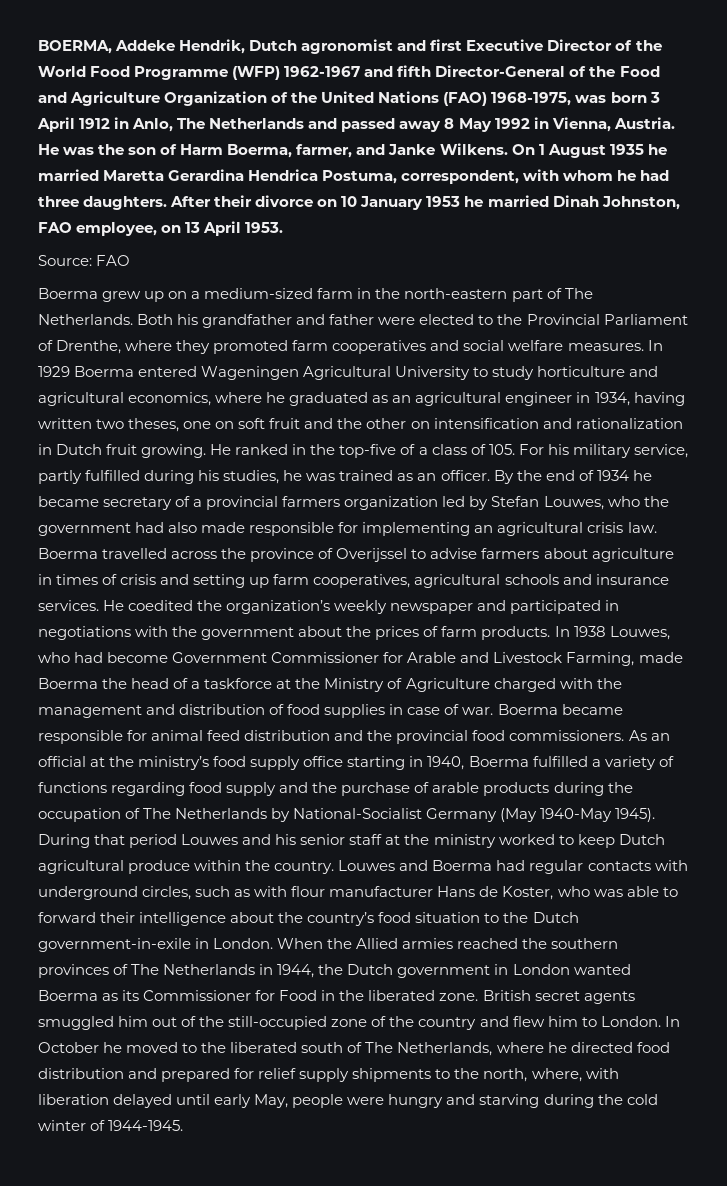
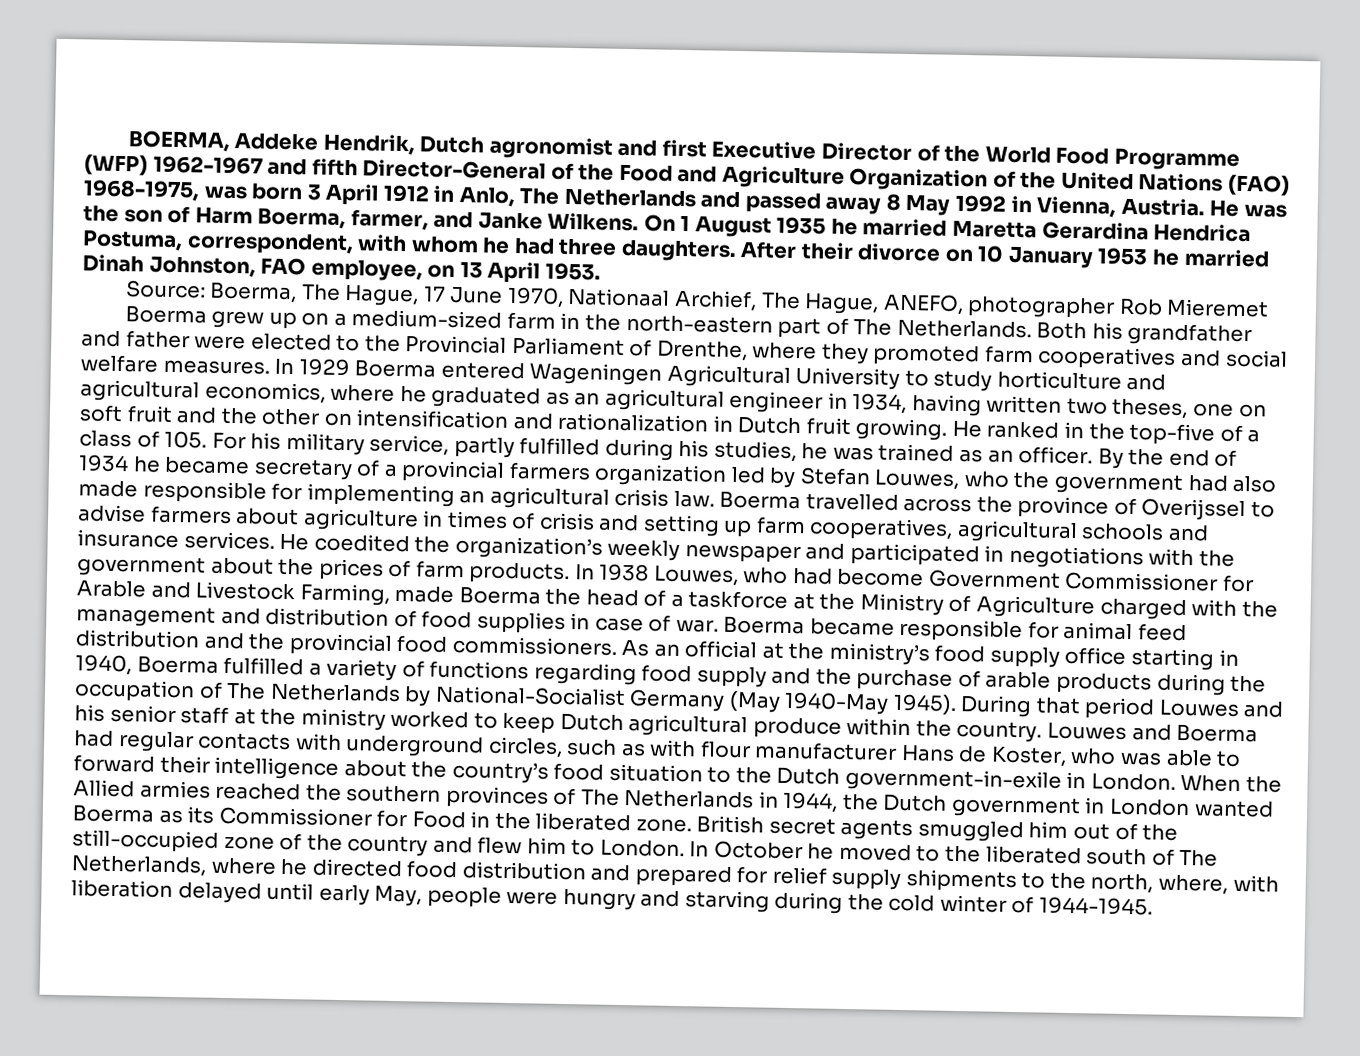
[96,255,131,266] FAO -> [209,281,1270,319] Boerma, The Hague, 17 June 1970, Nationaal Archief, The Hague, ANEFO, photographer Rob Mieremet

